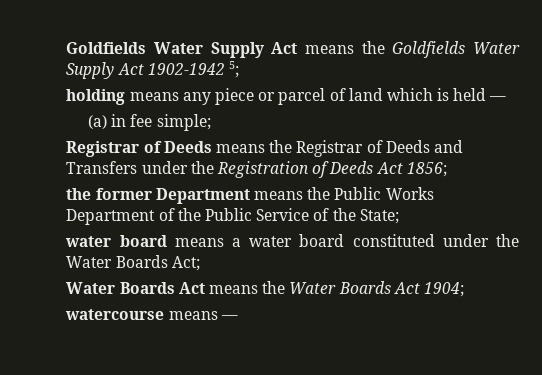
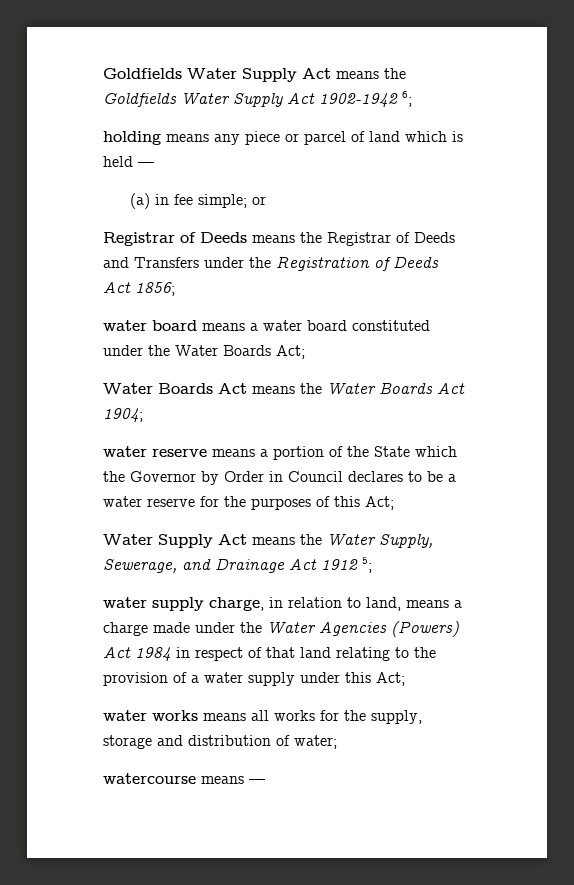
[228,61,239,78] 5; -> [401,91,412,107] 6;
(211, 122) none -> [252,196,267,205] or
[66,187,434,204] [66,208,399,225] // the former Department means the Public Works Department of the Public Service of the State; -> (175, 289) none
(464, 289) none -> [102,446,457,460] [102,471,456,485] [102,496,394,510] [102,533,433,548] [102,557,372,573] [102,597,462,611] [102,621,459,637] [102,647,436,662] [102,672,405,686] [102,710,422,724] [102,735,337,749] // water reserve means a portion of the State which the Governor by Order in Council declares to be a water reserve for the purposes of this Act; // Water Supply Act means the Water Supply, Sewerage, and Drainage Act 1912 5; // water supply charge, in relation to land, means a charge made under the Water Agencies (Powers) Act 1984 in respect of that land relating to the provision of a water supply under this Act; // water works means all works for the supply, storage and distribution of water;

